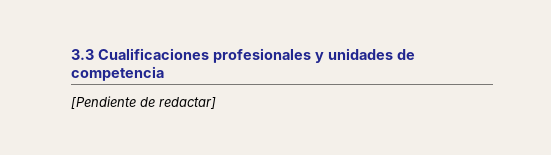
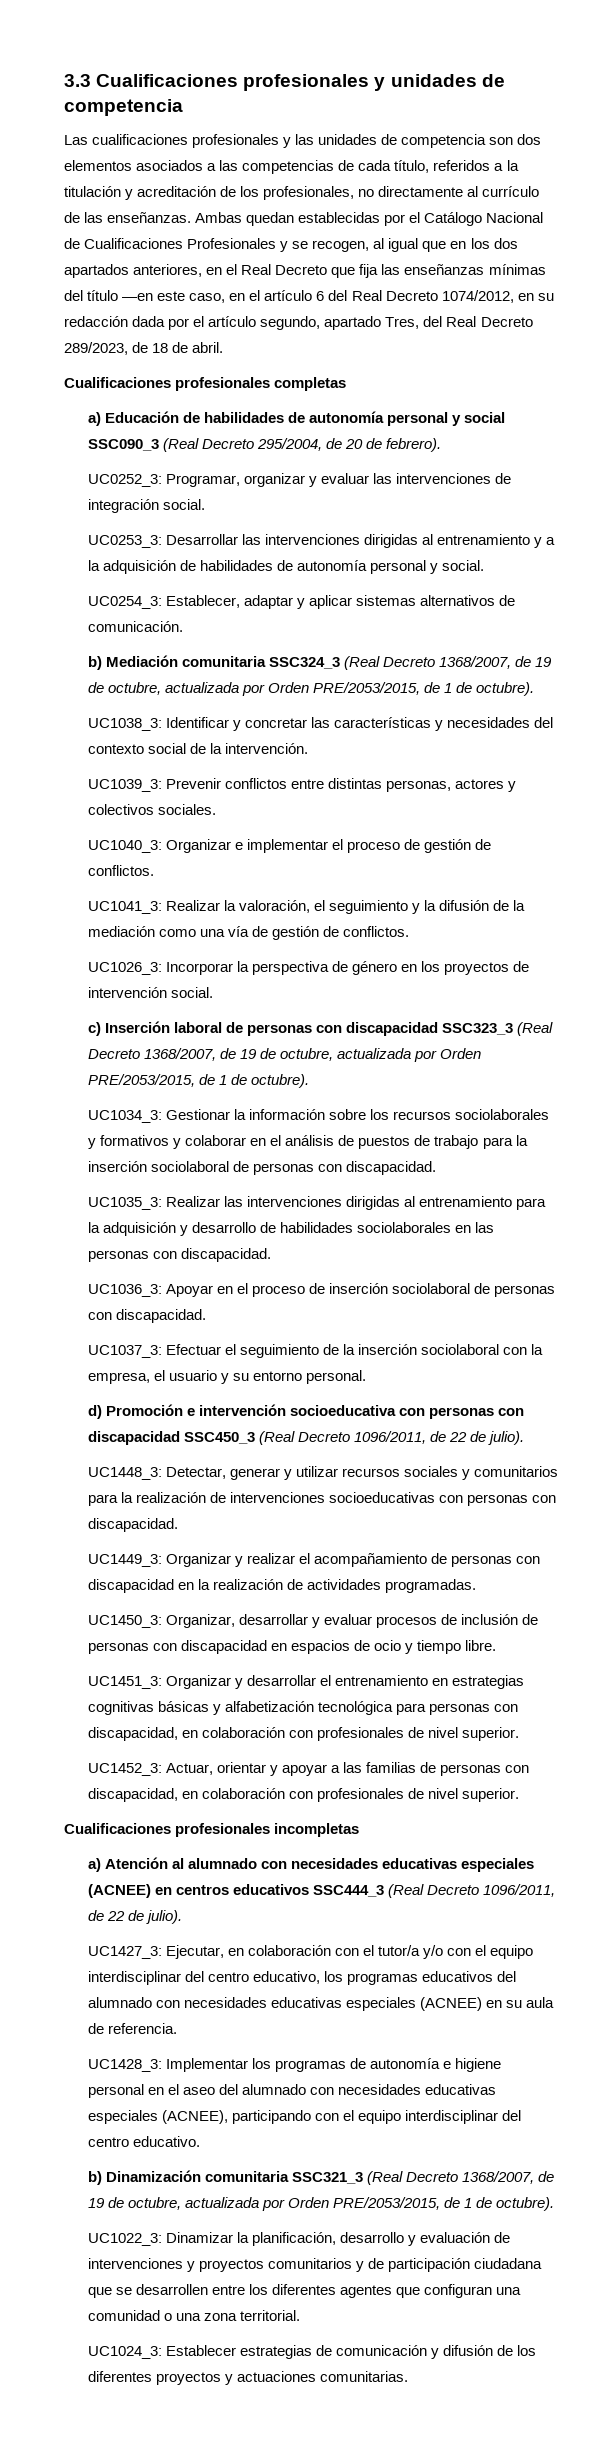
[71,96,216,109] [Pendiente de redactar] -> [64,134,542,148] [64,160,519,174] [64,186,540,200] [64,212,544,226] [64,238,518,252] [64,264,546,278] [64,290,554,303] [64,316,533,330] [64,342,224,355] [64,377,347,391] [87,411,506,426] [87,438,442,452] [87,473,512,487] [87,499,206,513] [87,534,556,548] [87,560,485,574] [87,595,516,609] [87,621,183,632] [87,655,553,670] [87,682,535,696] [87,717,554,731] [87,743,309,754] [87,778,517,792] [87,804,217,815] [87,839,492,853] [87,865,154,876] [87,900,526,914] [87,926,410,940] [87,961,530,975] [87,987,214,998] [87,1021,554,1036] [87,1048,482,1062] [87,1074,310,1088] [87,1109,550,1123] [87,1135,528,1149] [87,1161,437,1175] [87,1196,547,1210] [87,1222,495,1236] [87,1248,272,1262] [87,1283,556,1297] [87,1309,207,1323] [87,1344,544,1358] [87,1370,367,1384] [87,1404,525,1419] [87,1431,525,1445] [87,1466,559,1480] [87,1492,557,1506] [87,1518,178,1532] [87,1553,541,1567] [87,1579,477,1593] [87,1614,539,1628] [87,1640,497,1654] [87,1675,525,1689] [87,1701,519,1715] [87,1727,520,1741] [87,1762,530,1776] [87,1788,520,1802] [64,1823,360,1837] [87,1857,535,1872] [87,1884,556,1898] [87,1910,183,1924] [87,1945,534,1959] [87,1971,517,1985] [87,1997,555,2011] [87,2023,178,2034] [87,2058,502,2072] [87,2084,497,2098] [87,2110,522,2124] [87,2136,201,2147] [87,2170,555,2185] [87,2197,555,2211] [87,2232,511,2246] [87,2258,543,2272] [87,2284,522,2298] [87,2310,301,2321] [87,2345,537,2359] [87,2371,409,2385] Las cualificaciones profesionales y las unidades de competencia son dos elementos asociados a las competencias de cada título, referidos a la titulación y acreditación de los profesionales, no directamente al currículo de las enseñanzas. Ambas quedan establecidas por el Catálogo Nacional de Cualificaciones Profesionales y se recogen, al igual que en los dos apartados anteriores, en el Real Decreto que fija las enseñanzas mínimas del título —en este caso, en el artículo 6 del Real Decreto 1074/2012, en su redacción dada por el artículo segundo, apartado Tres, del Real Decreto 289/2023, de 18 de abril. // Cualificaciones profesionales completas // a) Educación de habilidades de autonomía personal y social SSC090_3 (Real Decreto 295/2004, de 20 de febrero). // UC0252_3: Programar, organizar y evaluar las intervenciones de integración social. // UC0253_3: Desarrollar las intervenciones dirigidas al entrenamiento y a la adquisición de habilidades de autonomía personal y social. // UC0254_3: Establecer, adaptar y aplicar sistemas alternativos de comunicación. // b) Mediación comunitaria SSC324_3 (Real Decreto 1368/2007, de 19 de octubre, actualizada por Orden PRE/2053/2015, de 1 de octubre). // UC1038_3: Identificar y concretar las características y necesidades del contexto social de la intervención. // UC1039_3: Prevenir conflictos entre distintas personas, actores y colectivos sociales. // UC1040_3: Organizar e implementar el proceso de gestión de conflictos. // UC1041_3: Realizar la valoración, el seguimiento y la difusión de la mediación como una vía de gestión de conflictos. // UC1026_3: Incorporar la perspectiva de género en los proyectos de intervención social. // c) Inserción laboral de personas con discapacidad SSC323_3 (Real Decreto 1368/2007, de 19 de octubre, actualizada por Orden PRE/2053/2015, de 1 de octubre). // UC1034_3: Gestionar la información sobre los recursos sociolaborales y formativos y colaborar en el análisis de puestos de trabajo para la inserción sociolaboral de personas con discapacidad. // UC1035_3: Realizar las intervenciones dirigidas al entrenamiento para la adquisición y desarrollo de habilidades sociolaborales en las personas con discapacidad. // UC1036_3: Apoyar en el proceso de inserción sociolaboral de personas con discapacidad. // UC1037_3: Efectuar el seguimiento de la inserción sociolaboral con la empresa, el usuario y su entorno personal. // d) Promoción e intervención socioeducativa con personas con discapacidad SSC450_3 (Real Decreto 1096/2011, de 22 de julio). // UC1448_3: Detectar, generar y utilizar recursos sociales y comunitarios para la realización de intervenciones socioeducativas con personas con discapacidad. // UC1449_3: Organizar y realizar el acompañamiento de personas con discapacidad en la realización de actividades programadas. // UC1450_3: Organizar, desarrollar y evaluar procesos de inclusión de personas con discapacidad en espacios de ocio y tiempo libre. // UC1451_3: Organizar y desarrollar el entrenamiento en estrategias cognitivas básicas y alfabetización tecnológica para personas con discapacidad, en colaboración con profesionales de nivel superior. // UC1452_3: Actuar, orientar y apoyar a las familias de personas con discapacidad, en colaboración con profesionales de nivel superior. // Cualificaciones profesionales incompletas // a) Atención al alumnado con necesidades educativas especiales (ACNEE) en centros educativos SSC444_3 (Real Decreto 1096/2011, de 22 de julio). // UC1427_3: Ejecutar, en colaboración con el tutor/a y/o con el equipo interdisciplinar del centro educativo, los programas educativos del alumnado con necesidades educativas especiales (ACNEE) en su aula de referencia. // UC1428_3: Implementar los programas de autonomía e higiene personal en el aseo del alumnado con necesidades educativas especiales (ACNEE), participando con el equipo interdisciplinar del centro educativo. // b) Dinamización comunitaria SSC321_3 (Real Decreto 1368/2007, de 19 de octubre, actualizada por Orden PRE/2053/2015, de 1 de octubre). // UC1022_3: Dinamizar la planificación, desarrollo y evaluación de intervenciones y proyectos comunitarios y de participación ciudadana que se desarrollen entre los diferentes agentes que configuran una comunidad o una zona territorial. // UC1024_3: Establecer estrategias de comunicación y difusión de los diferentes proyectos y actuaciones comunitarias.

